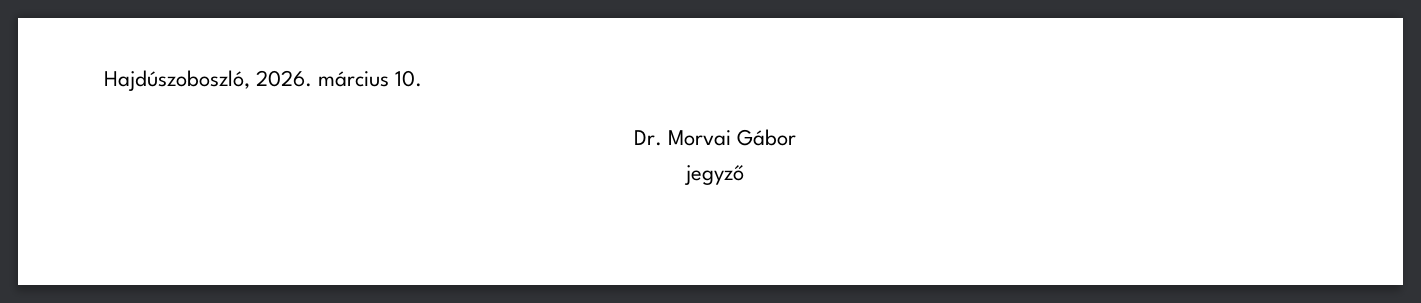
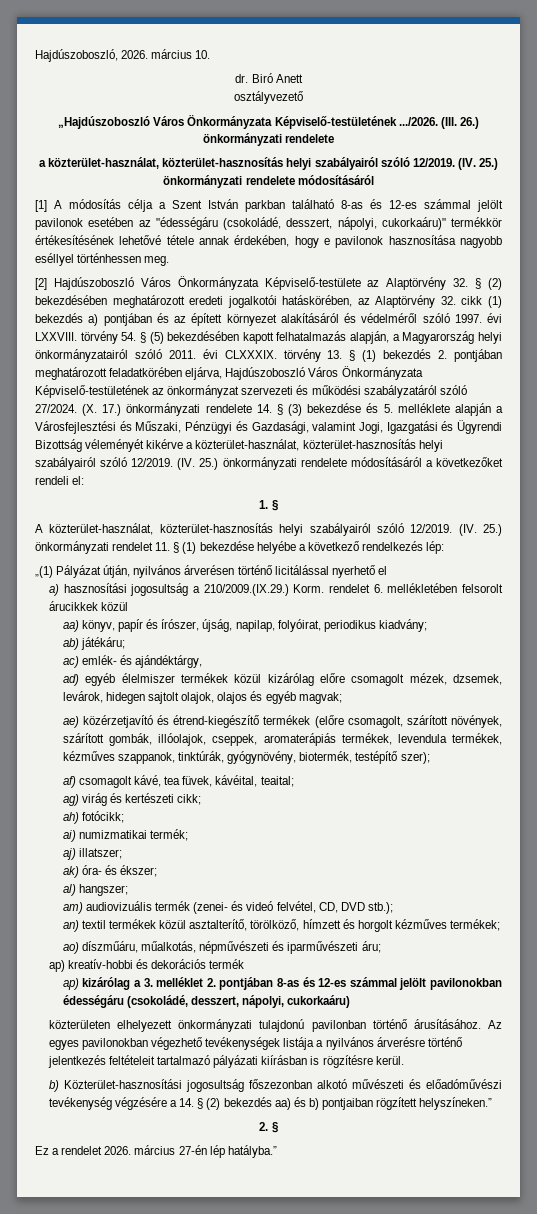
[633,129,797,146] [684,165,744,185] Dr. Morvai Gábor // jegyző -> [235,73,303,83] [234,91,303,104] [58,114,479,129] [202,133,335,146] [39,157,498,170] [163,175,374,188] [35,199,503,212] [35,217,502,230] [35,235,502,248] [35,253,170,266] [35,276,502,290] [35,295,502,308] [35,313,502,326] [35,331,502,344] [35,349,502,362] [35,366,423,380] [35,385,467,398] [35,403,503,416] [35,420,502,434] [35,439,443,452] [35,457,503,470] [35,476,85,485] [259,500,278,511] [35,523,502,536] [35,541,445,554] [35,565,387,578] [48,583,503,596] [48,601,129,611] [62,619,427,632] [62,637,125,650] [62,655,203,668] [62,673,502,686] [62,691,342,704] [62,715,502,728] [62,733,503,746] [62,751,430,764] [62,775,294,788] [62,793,202,806] [62,811,124,824] [62,829,189,842] [62,848,122,860] [62,865,158,878] [62,884,128,896] [62,901,393,914] [62,919,500,932] [62,941,381,954] [48,959,245,972] [62,977,503,990] [62,995,351,1008] [48,1019,502,1032] [48,1037,462,1050] [47,1055,404,1068] [48,1079,503,1092] [48,1097,493,1110] [259,1122,278,1133] [35,1145,277,1158] dr. Biró Anett // osztályvezető // „Hajdúszoboszló Város Önkormányzata Képviselő-testületének .../2026. (III. 26.) önkormányzati rendelete // a közterület-használat, közterület-hasznosítás helyi szabályairól szóló 12/2019. (IV. 25.) önkormányzati rendelete módosításáról // [1] A módosítás célja a Szent István parkban található 8-as és 12-es számmal jelölt pavilonok esetében az "édességáru (csokoládé, desszert, nápolyi, cukorkaáru)" termékkör értékesítésének lehetővé tétele annak érdekében, hogy e pavilonok hasznosítása nagyobb eséllyel történhessen meg. // [2] Hajdúszoboszló Város Önkormányzata Képviselő-testülete az Alaptörvény 32. § (2) bekezdésében meghatározott eredeti jogalkotói hatáskörében, az Alaptörvény 32. cikk (1) bekezdés a) pontjában és az épített környezet alakításáról és védelméről szóló 1997. évi LXXVIII. törvény 54. § (5) bekezdésében kapott felhatalmazás alapján, a Magyarország helyi önkormányzatairól szóló 2011. évi CLXXXIX. törvény 13. § (1) bekezdés 2. pontjában meghatározott feladatkörében eljárva, Hajdúszoboszló Város Önkormányzata Képviselő-testületének az önkormányzat szervezeti és működési szabályzatáról szóló 27/2024. (X. 17.) önkormányzati rendelete 14. § (3) bekezdése és 5. melléklete alapján a Városfejlesztési és Műszaki, Pénzügyi és Gazdasági, valamint Jogi, Igazgatási és Ügyrendi Bizottság véleményét kikérve a közterület-használat, közterület-hasznosítás helyi szabályairól szóló 12/2019. (IV. 25.) önkormányzati rendelete módosításáról a következőket rendeli el: // 1. § // A közterület-használat, közterület-hasznosítás helyi szabályairól szóló 12/2019. (IV. 25.) önkormányzati rendelet 11. § (1) bekezdése helyébe a következő rendelkezés lép: // „(1) Pályázat útján, nyilvános árverésen történő licitálással nyerhető el // a) hasznosítási jogosultság a 210/2009.(IX.29.) Korm. rendelet 6. mellékletében felsorolt árucikkek közül // aa) könyv, papír és írószer, újság, napilap, folyóirat, periodikus kiadvány; // ab) játékáru; // ac) emlék- és ajándéktárgy, // ad) egyéb élelmiszer termékek közül kizárólag előre csomagolt mézek, dzsemek, levárok, hidegen sajtolt olajok, olajos és egyéb magvak; // ae) közérzetjavító és étrend-kiegészítő termékek (előre csomagolt, szárított növények, szárított gombák, illóolajok, cseppek, aromaterápiás termékek, levendula termékek, kézműves szappanok, tinktúrák, gyógynövény, biotermék, testépítő szer); // af) csomagolt kávé, tea füvek, kávéital, teaital; // ag) virág és kertészeti cikk; // ah) fotócikk; // ai) numizmatikai termék; // aj) illatszer; // ak) óra- és ékszer; // al) hangszer; // am) audiovizuális termék (zenei- és videó felvétel, CD, DVD stb.); // an) textil termékek közül asztalterítő, törölköző, hímzett és horgolt kézműves termékek; // ao) díszműáru, műalkotás, népművészeti és iparművészeti áru; // ap) kreatív-hobbi és dekorációs termék // ap) kizárólag a 3. melléklet 2. pontjában 8-as és 12-es számmal jelölt pavilonokban édességáru (csokoládé, desszert, nápolyi, cukorkaáru) // közterületen elhelyezett önkormányzati tulajdonú pavilonban történő árusításához. Az egyes pavilonokban végezhető tevékenységek listája a nyilvános árverésre történő jelentkezés feltételeit tartalmazó pályázati kiírásban is rögzítésre kerül. // b) Közterület-hasznosítási jogosultság főszezonban alkotó művészeti és előadóművészi tevékenység végzésére a 14. § (2) bekezdés aa) és b) pontjaiban rögzített helyszíneken.” // 2. § // Ez a rendelet 2026. március 27-én lép hatályba.”

